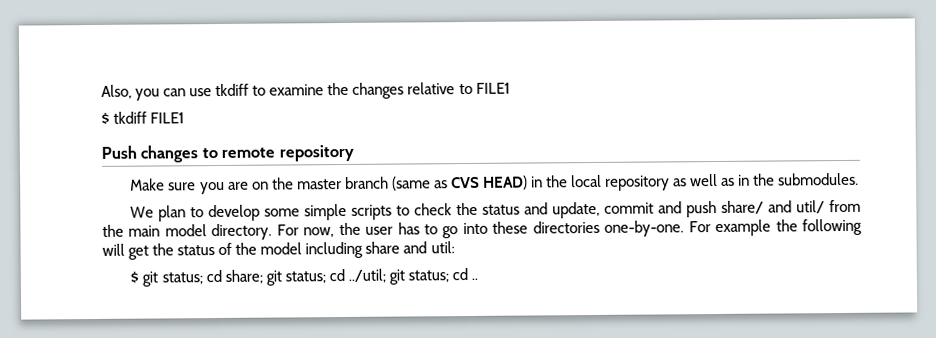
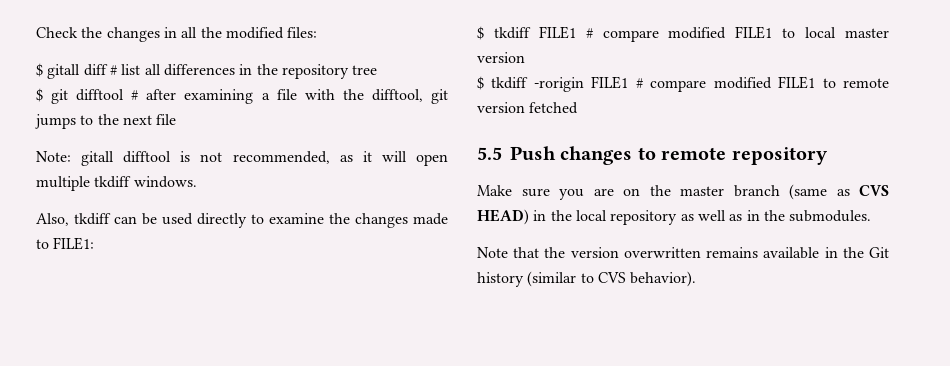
[101,83,250,101] Also, you can use tkdiff -> [36,27,318,42] [36,63,378,79] [36,88,449,104] [35,114,177,129] [36,151,448,166] [36,176,197,191] [36,213,247,228] Check the changes in all the modified files: // $ gitall diff # list all differences in the repository tree // $ git difftool # after examining a file with the difftool, git jumps to the next file // Note: gitall difftool is not recommended, as it will open multiple tkdiff windows. // Also, tkdiff can be used directly
[407,82,510,95] relative to FILE1 -> [413,213,448,225] [36,237,95,250] made to FILE1:
(185, 118) // -> [585,26,889,42] [477,52,525,63] [477,76,889,92] [477,102,579,114] [477,147,502,160] # compare modified FILE1 to local master version // $ tkdiff -rorigin FILE1 # compare modified FILE1 to remote version fetched // 5.5
[130,199,862,222] [102,218,863,241] [102,241,455,260] [130,268,478,287] We plan to develop some simple scripts to check the status and update, commit and push share/ and util/ from the main model directory. For now, the user has to go into these directories one-by-one. For example the following will get the status of the model including share and util: // $ git status; cd share; git status; cd ../util; git status; cd .. -> [477,247,889,259] [477,271,697,287] Note that the version overwritten remains available in the Git history (similar to CVS behavior).

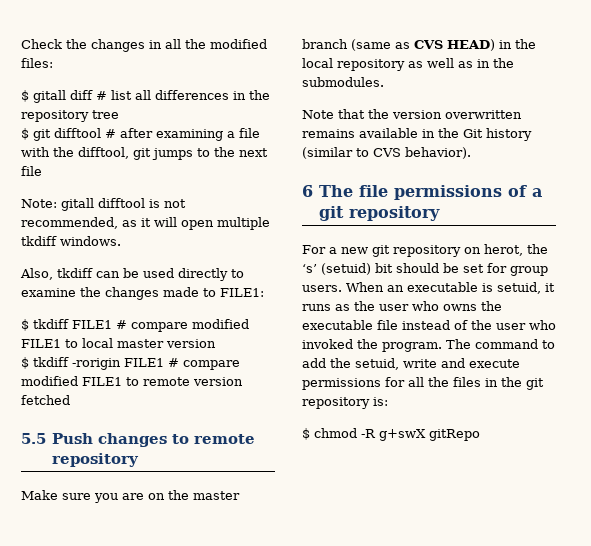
(697, 279) none -> [302,185,543,200] [319,206,441,221] [302,244,548,257] [302,263,548,276] [302,282,555,294] [302,301,502,311] [302,320,556,330] [302,339,555,352] [302,358,520,370] [302,377,544,390] [302,397,388,409] [302,428,480,441] // 6 The file permissions of a git repository // For a new git repository on herot, the ‘s’ (setuid) bit should be set for group users. When an executable is setuid, it runs as the user who owns the executable file instead of the user who invoked the program. The command to add the setuid, write and execute permissions for all the files in the git repository is: // $ chmod -R g+swX gitRepo

